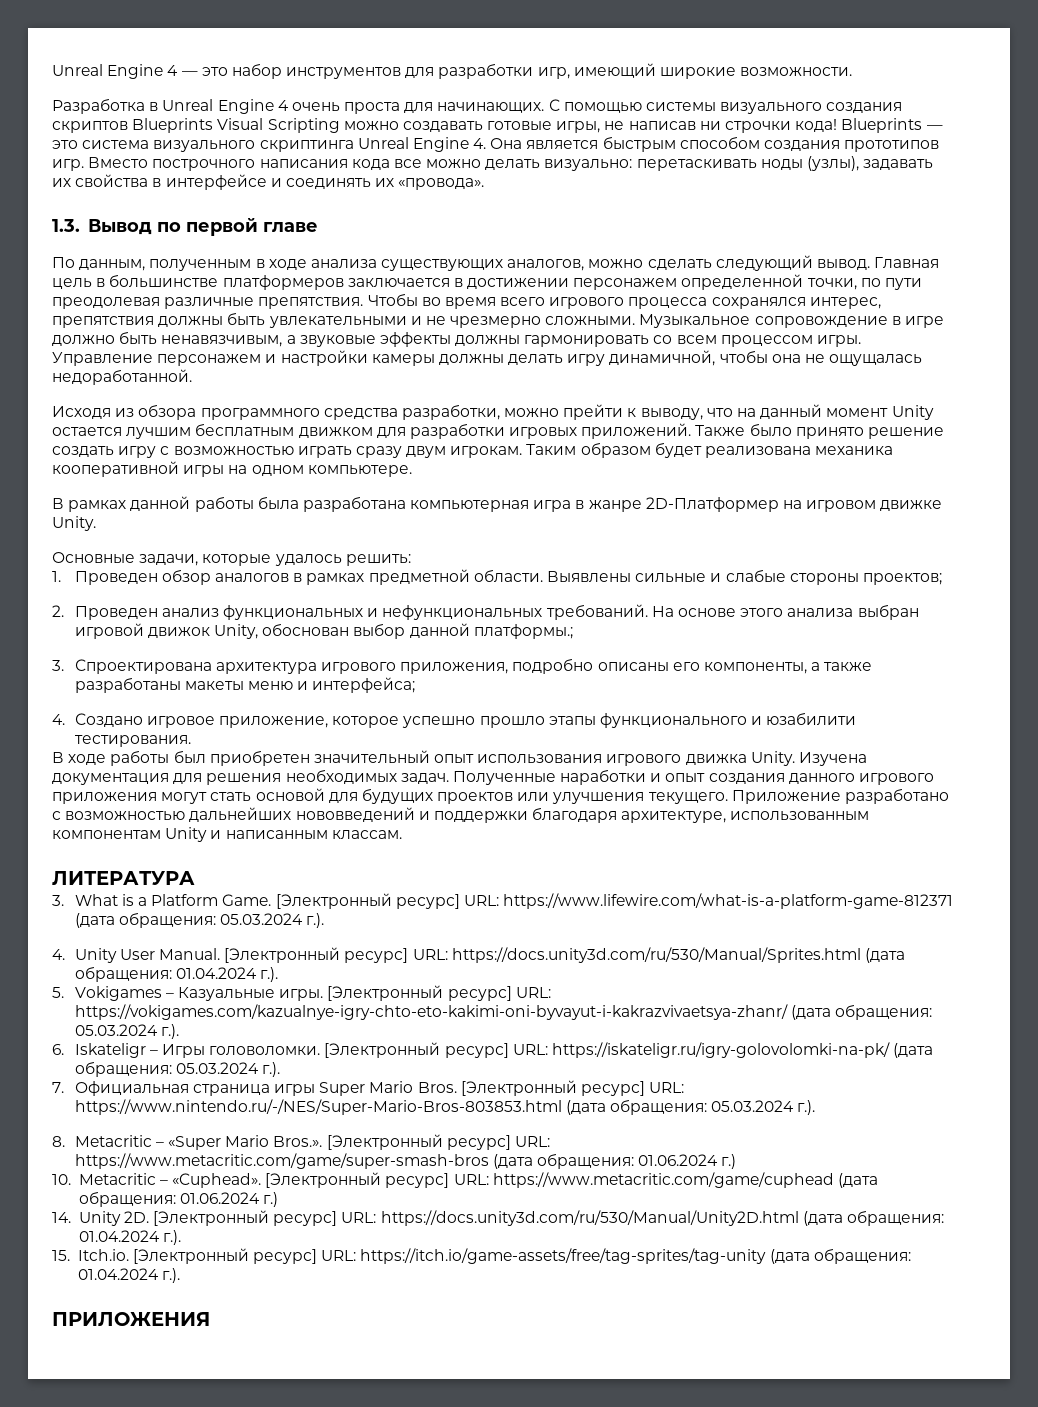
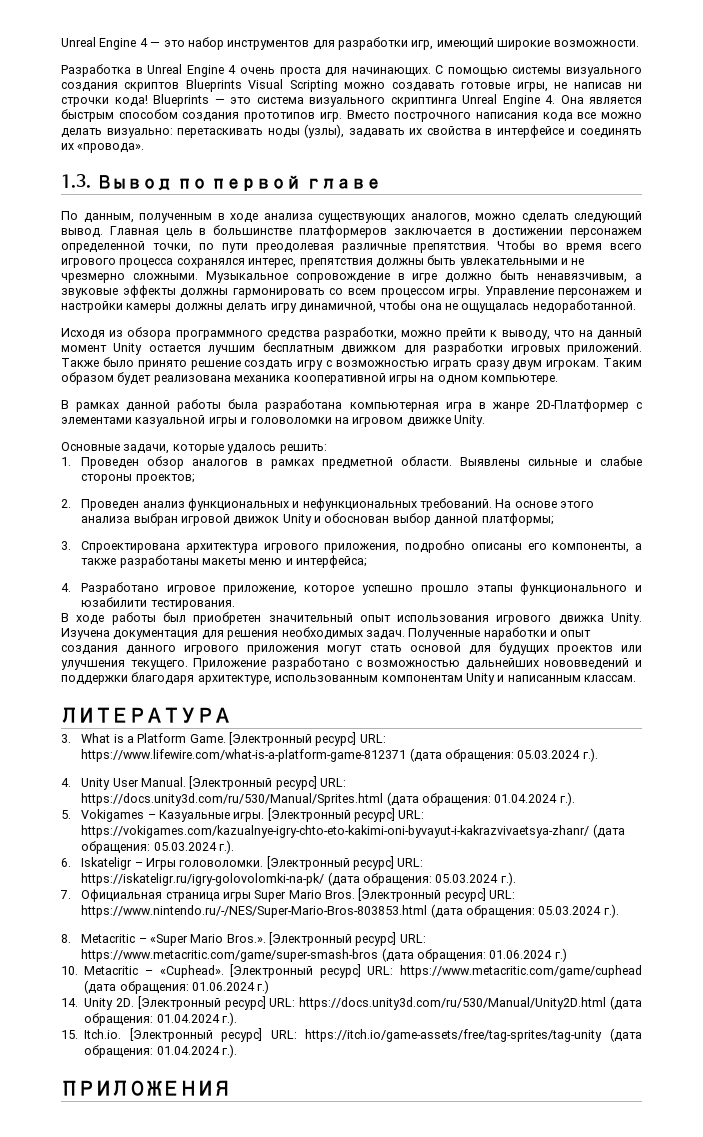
(779, 504) none -> [635,402,642,409] [61,415,332,427] с элементами казуальной игры и головоломки
[214,624,259,639] Unity, -> [282,514,322,526] Unity и
[473,624,573,639] платформы.; -> [481,513,554,526] платформы;
[74,713,143,727] Создано -> [81,582,160,595] Разработано

